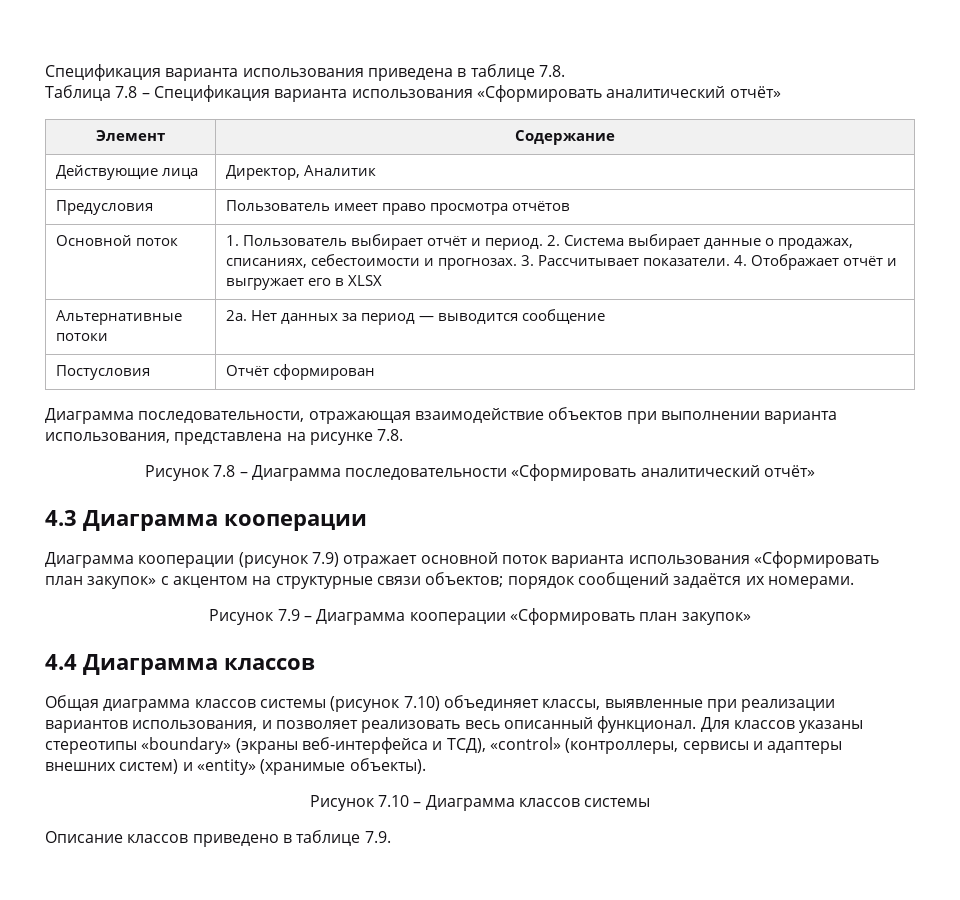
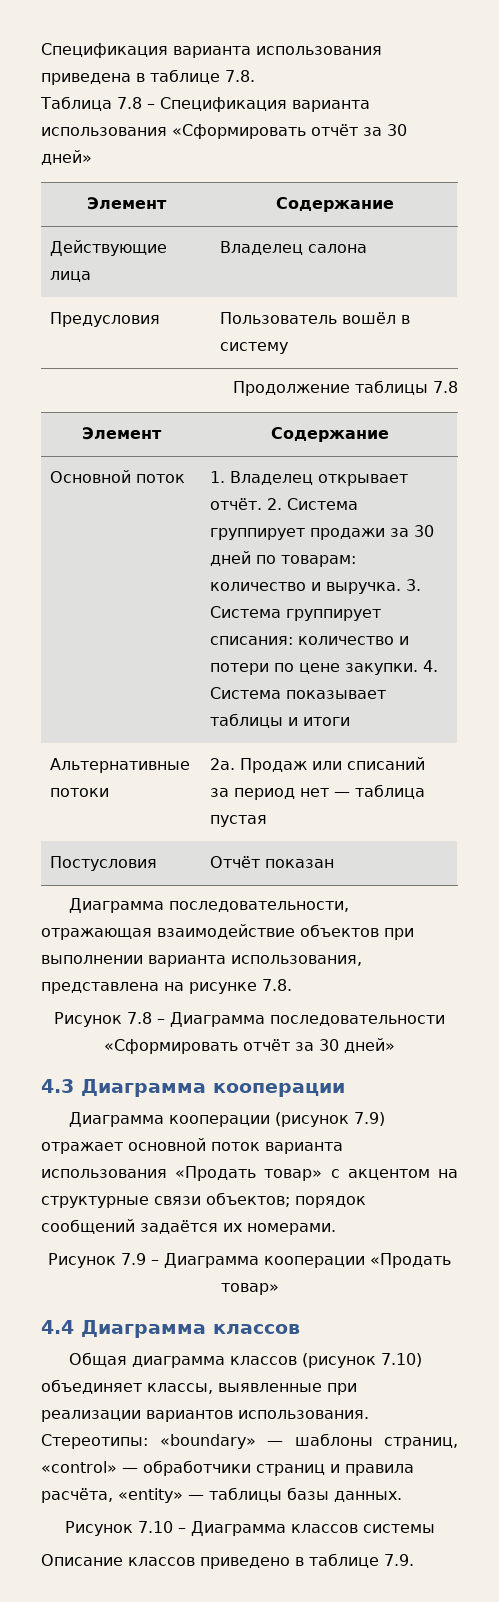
[606,86,781,98] аналитический отчёт» -> [311,124,407,136] [41,150,92,165] отчёт за 30 дней»
[226,165,377,180] Директор, Аналитик -> [220,241,368,255] Владелец салона
[334,201,571,215] [56,235,179,246] [226,234,854,250] [226,254,898,270] [226,275,383,290] [56,310,183,325] [56,333,109,341] [226,309,606,325] имеет право просмотра отчётов // Основной поток | 1. Пользователь выбирает отчёт и период. 2. Система выбирает данные о продажах, списаниях, себестоимости и прогнозах. 3. Рассчитывает показатели. 4. Отображает отчёт и выгружает его в XLSX // Альтернативные потоки | 2а. Нет данных за период — выводится сообщение -> [342,312,411,324] [220,342,289,354] [233,380,458,396] [82,427,162,440] [270,427,389,442] [50,470,186,483] [210,471,409,486] [210,498,359,510] [210,525,435,540] [210,551,357,567] [210,579,422,594] [210,606,382,621] [210,636,410,645] [210,660,439,675] [210,687,387,699] [210,713,351,728] [50,758,191,773] [50,788,110,797] [210,757,426,773] [210,784,426,800] [210,815,268,827] вошёл в систему // Продолжение таблицы 7.8 // Элемент | Содержание // Основной поток | 1. Владелец открывает отчёт. 2. Система группирует продажи за 30 дней по товарам: количество и выручка. 3. Система группирует списания: количество и потери по цене закупки. 4. Система показывает таблицы и итоги // Альтернативные потоки | 2а. Продаж или списаний за период нет — таблица пустая
[273,364,376,380] сформирован -> [265,859,335,868] показан
[640,465,816,477] аналитический отчёт» -> [243,1038,395,1053] отчёт за 30 дней»
[753,551,879,568] [45,576,157,589] «Сформировать план закупок» -> [175,1166,323,1181] «Продать товар»
[509,608,751,625] «Сформировать план закупок» -> [370,1253,451,1268] [220,1283,279,1295] «Продать товар»
[259,699,326,708] системы -> (298, 1360) none
[132,716,864,733] [45,737,843,754] [45,758,426,775] использования, и позволяет реализовать весь описанный функционал. Для классов указаны стереотипы «boundary» (экраны веб-интерфейса и ТСД), «control» (контроллеры, сервисы и адаптеры внешних систем) и «entity» (хранимые объекты). -> [238,1410,369,1419] [41,1433,458,1449] [41,1460,414,1476] [41,1487,402,1503] использования. Стереотипы: «boundary» — шаблоны страниц, «control» — обработчики страниц и правила расчёта, «entity» — таблицы базы данных.

